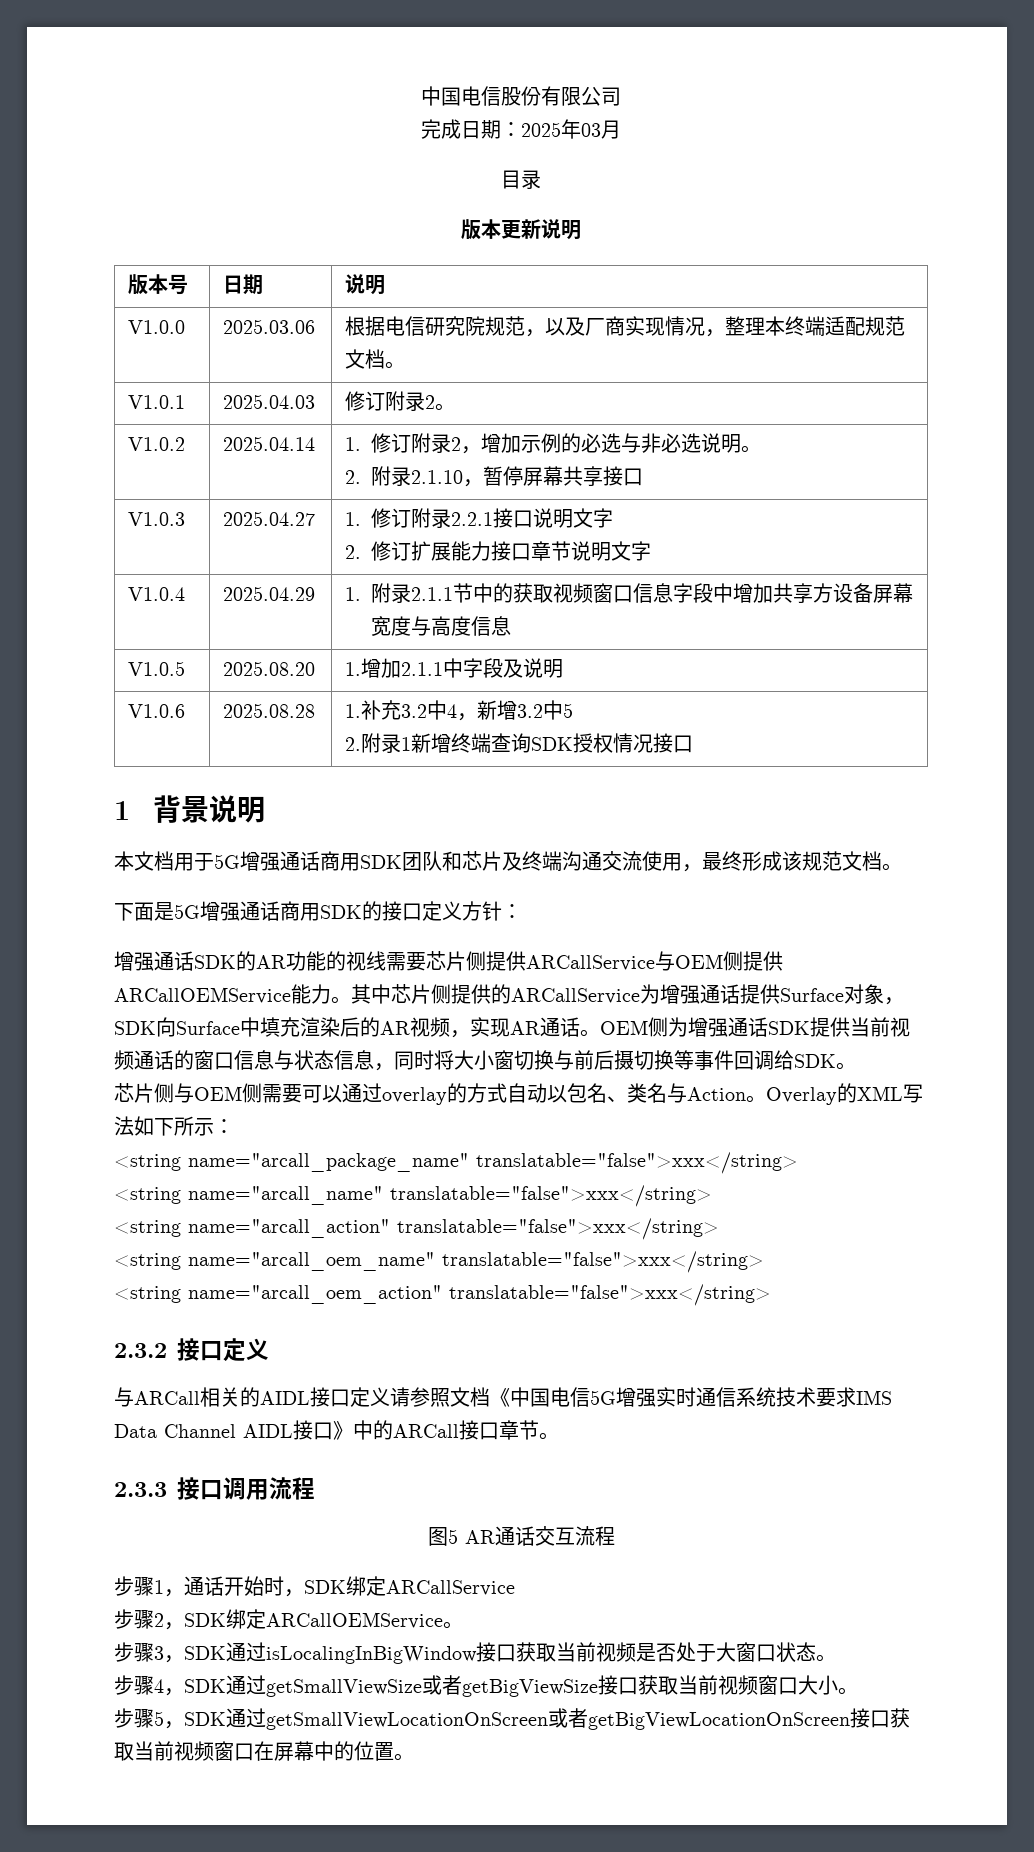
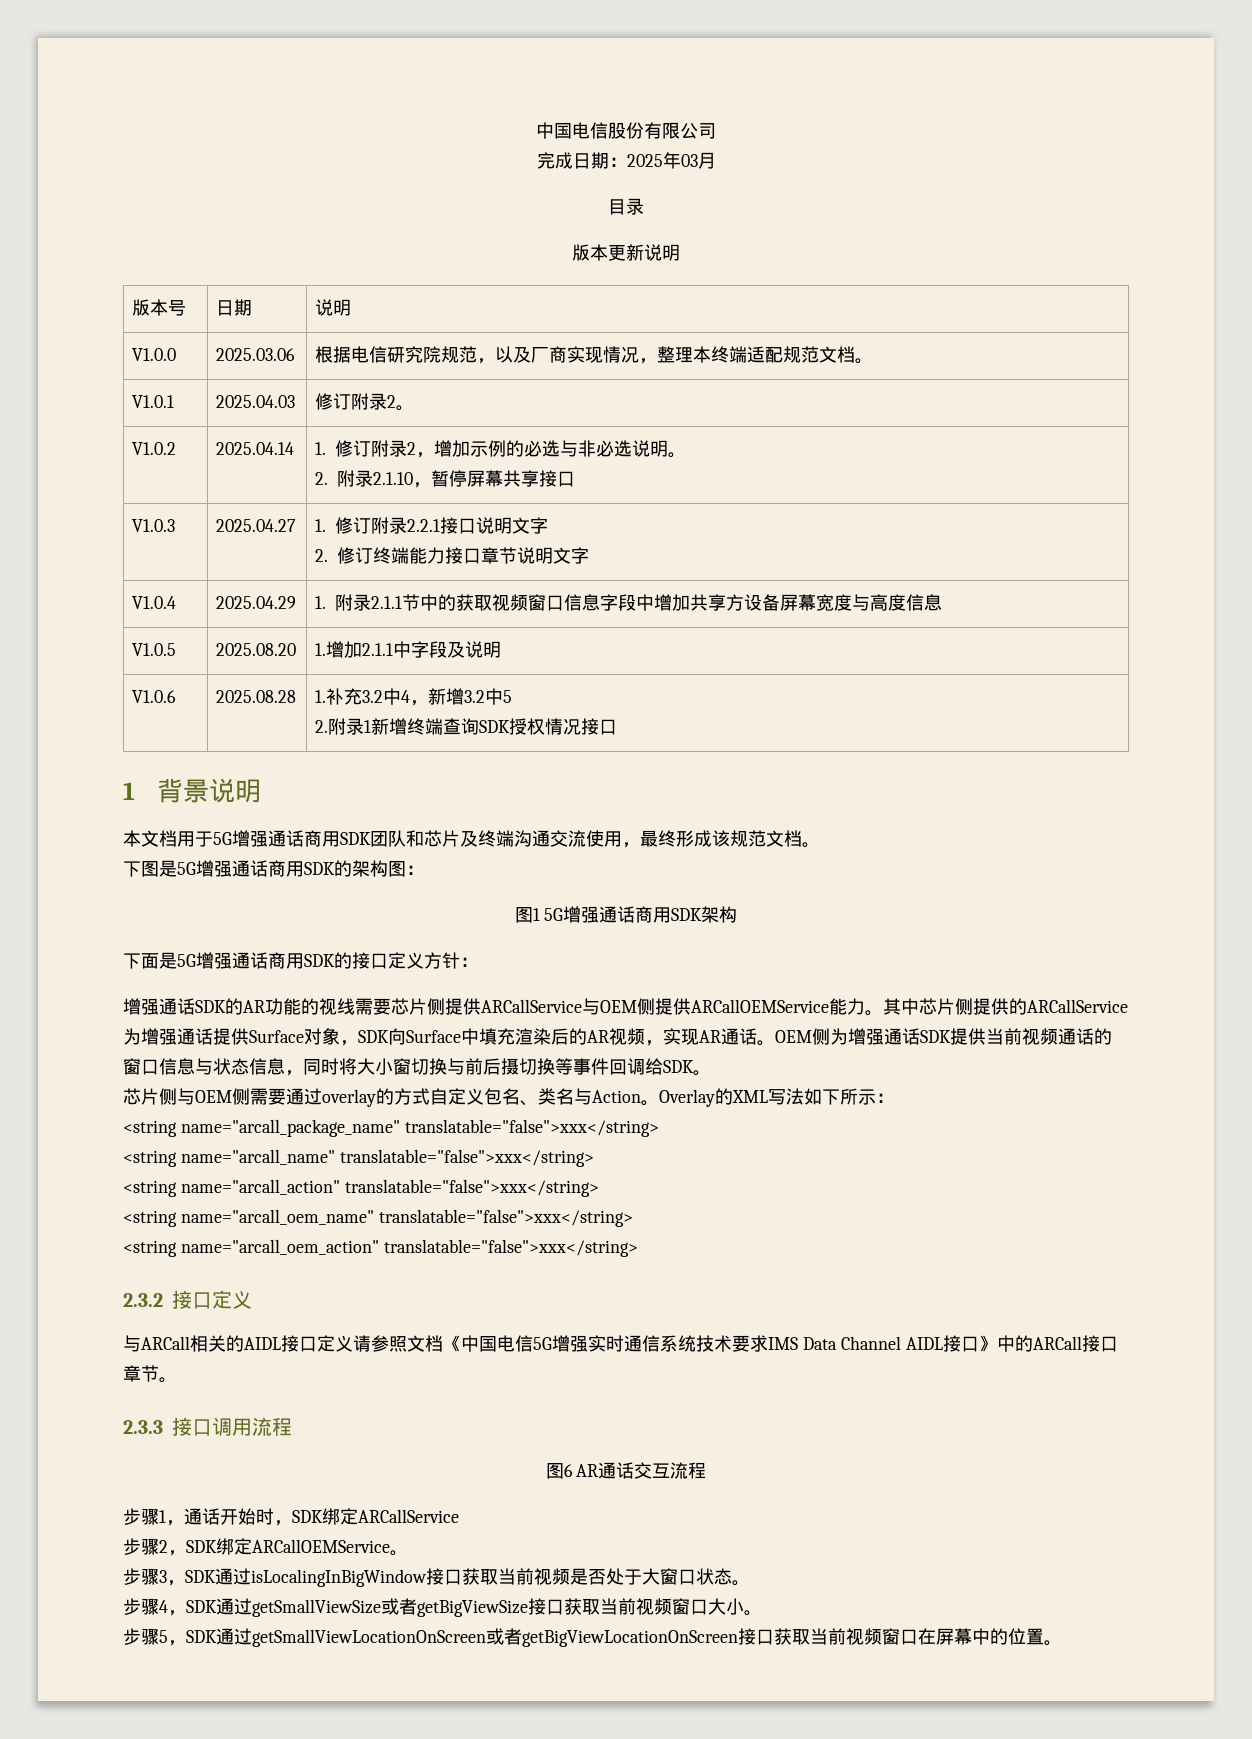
[411,541,452,561] 扩展 -> [373,547,410,564] 终端
(902, 867) none -> [123,860,424,877] [514,906,738,923] // 下图是5G增强通话商用SDK的架构图： // 图1 5G增强通话商用SDK架构
[302,1085,342,1103] 可以 -> (286, 1096) none
[527,1083,567,1103] 动以 -> [448,1088,484,1105] 定义
[447,1529,458,1544] 5 -> [563,1464,573,1477] 6

